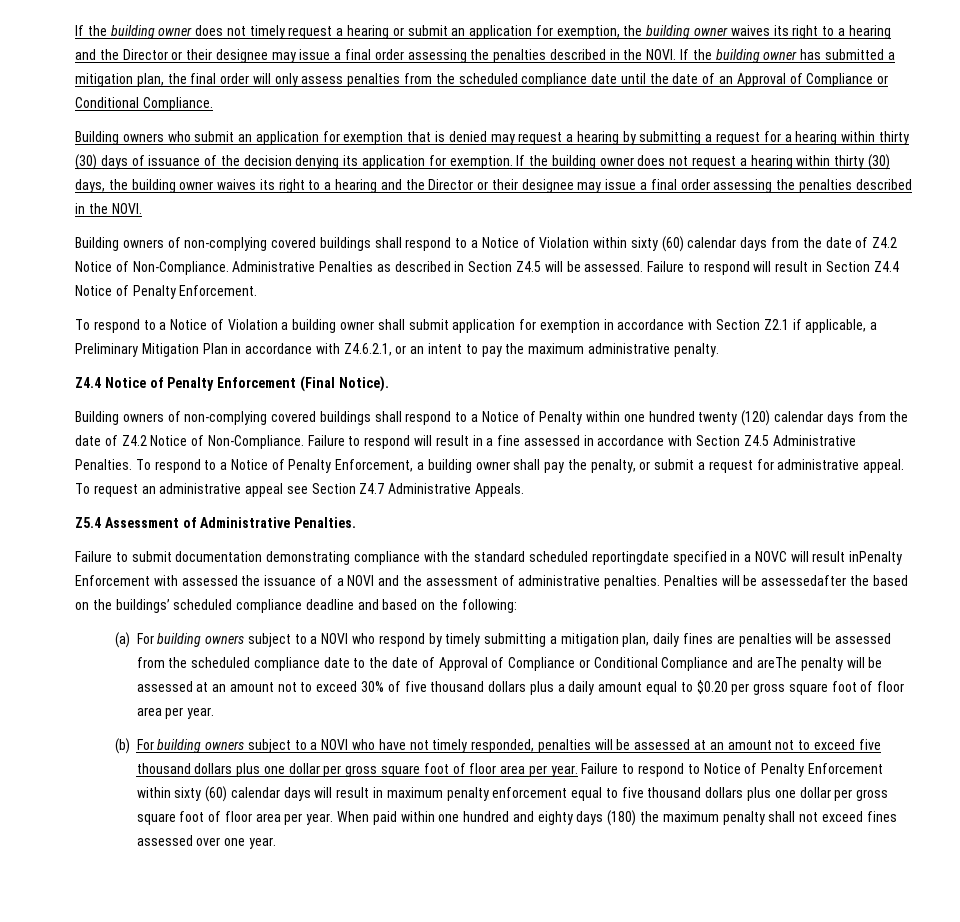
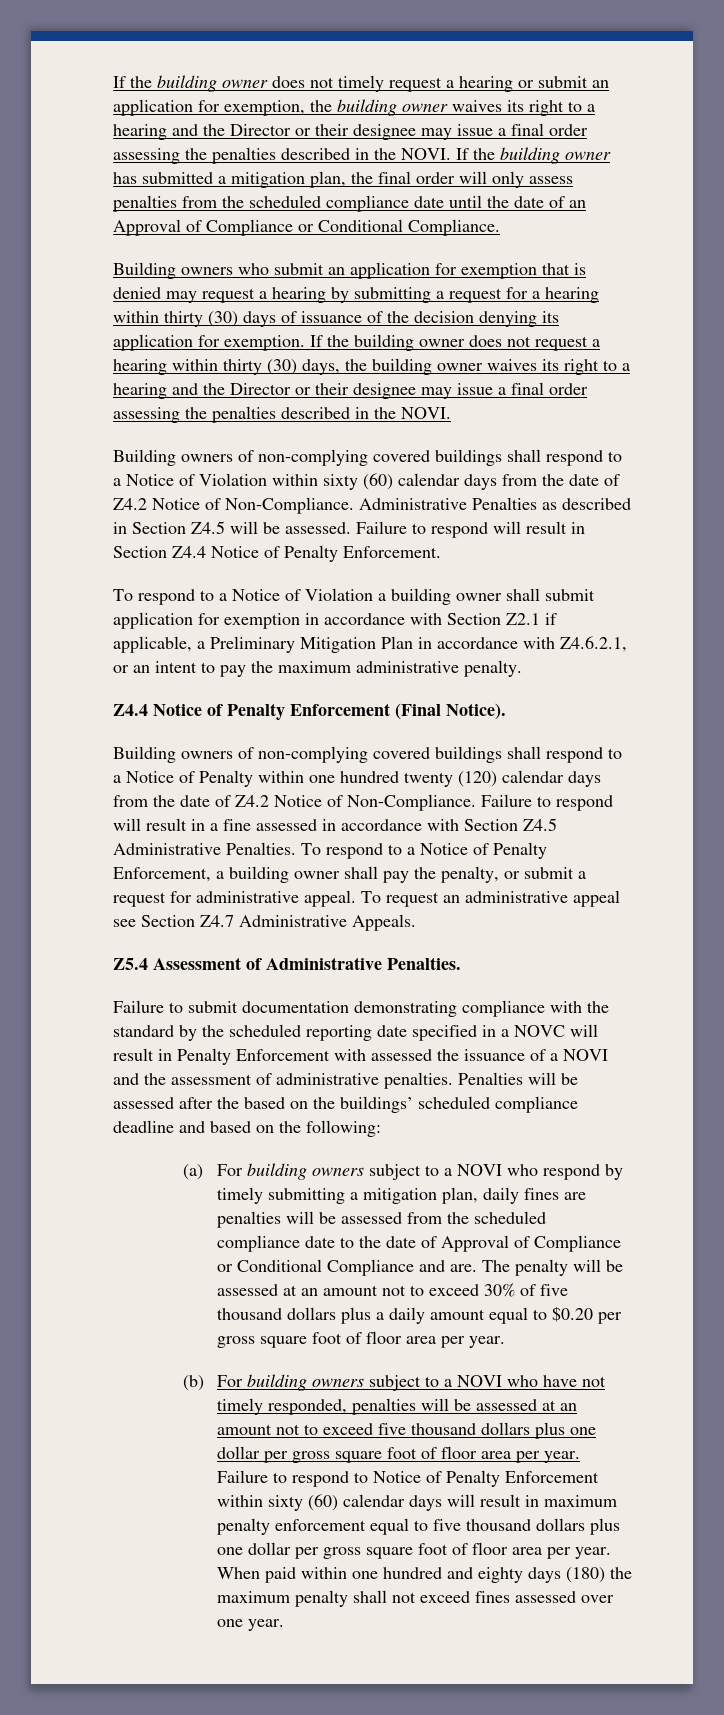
[529,551,669,565] scheduled reportingdate -> [179,1024,407,1041] by the scheduled reporting date
[849,551,903,565] inPenalty -> [158,1048,231,1065] in Penalty
[761,575,847,586] assessedafter -> [113,1097,213,1109] assessed after
[756,657,797,668] areThe -> [450,1260,511,1272] are. The

